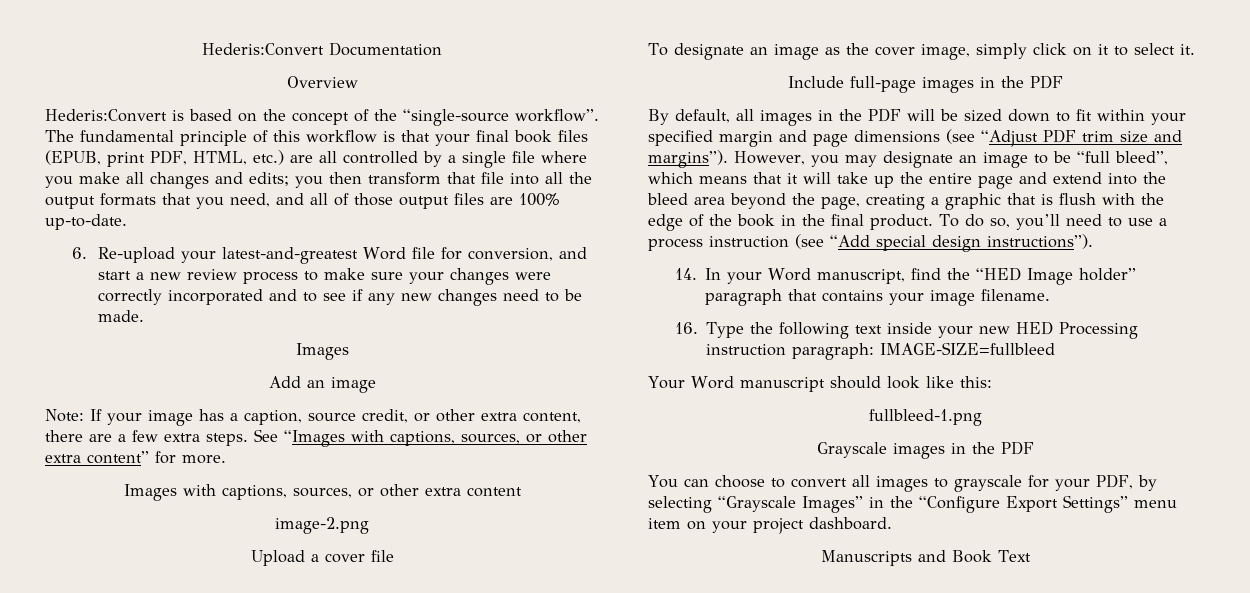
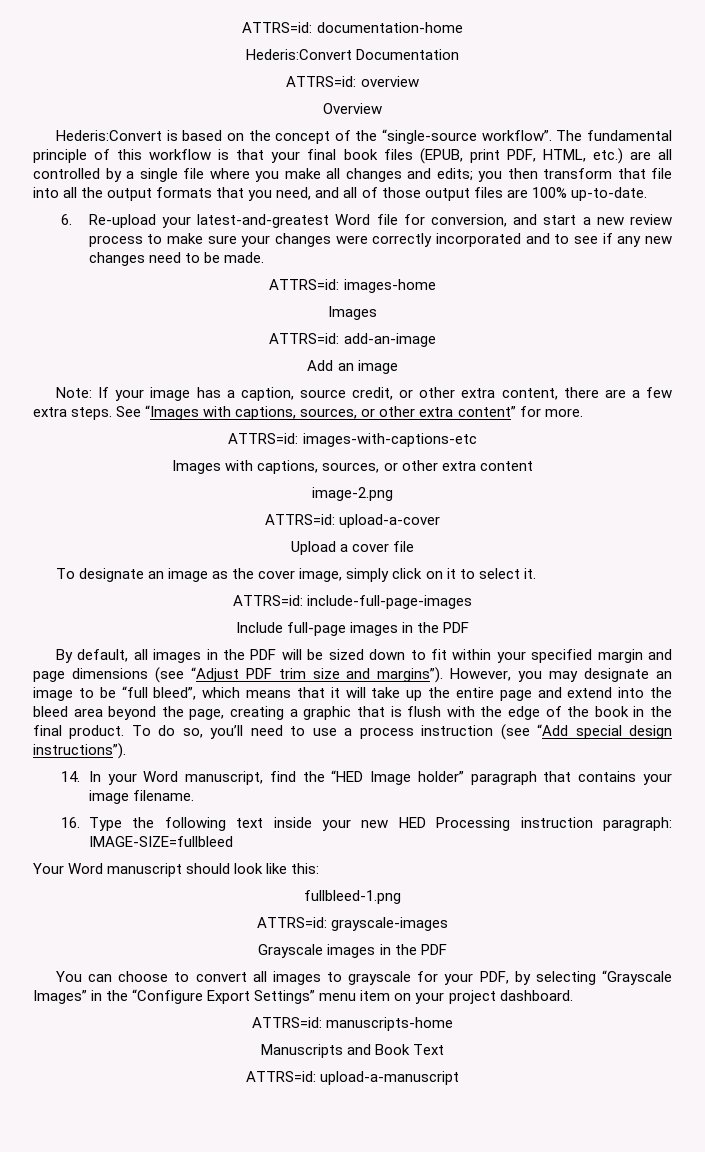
(202, 49) none -> [242,22,463,33] ATTRS=id: documentation-home //
(442, 49) none -> [286,76,419,87] // ATTRS=id: overview
[295,343,349,360] // Images -> [269,279,436,293] [328,306,377,320] [269,333,436,347] // ATTRS=id: images-home // Images // ATTRS=id: add-an-image
(226, 459) none -> [228,433,477,447] // ATTRS=id: images-with-captions-etc
(369, 525) none -> [264,514,441,528] // ATTRS=id: upload-a-cover
(1195, 49) none -> [232,595,473,609] // ATTRS=id: include-full-page-images
(982, 417) none -> [256,917,449,931] // ATTRS=id: grayscale-images
(892, 523) none -> [251,1017,454,1031] // ATTRS=id: manuscripts-home
(1031, 556) none -> [245,1071,460,1085] // ATTRS=id: upload-a-manuscript

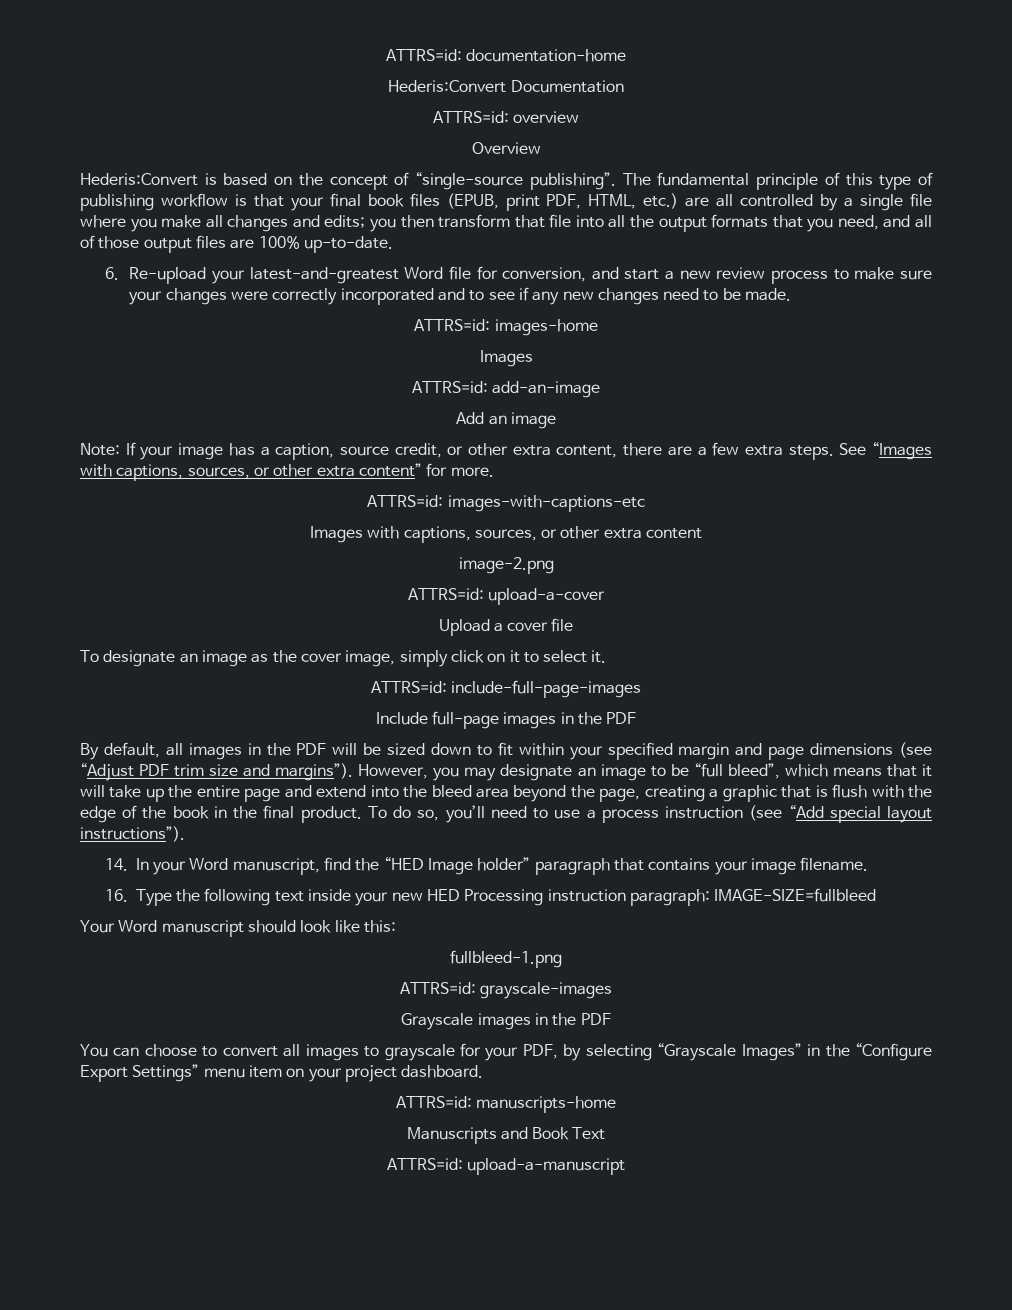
[355,129,552,144] the “single-source workflow”. -> [415,172,616,190] “single-source publishing”.
(143, 154) none -> [879,172,934,190] [80,194,154,211] type of publishing
[628,725,672,739] design -> [887,806,933,823] layout

